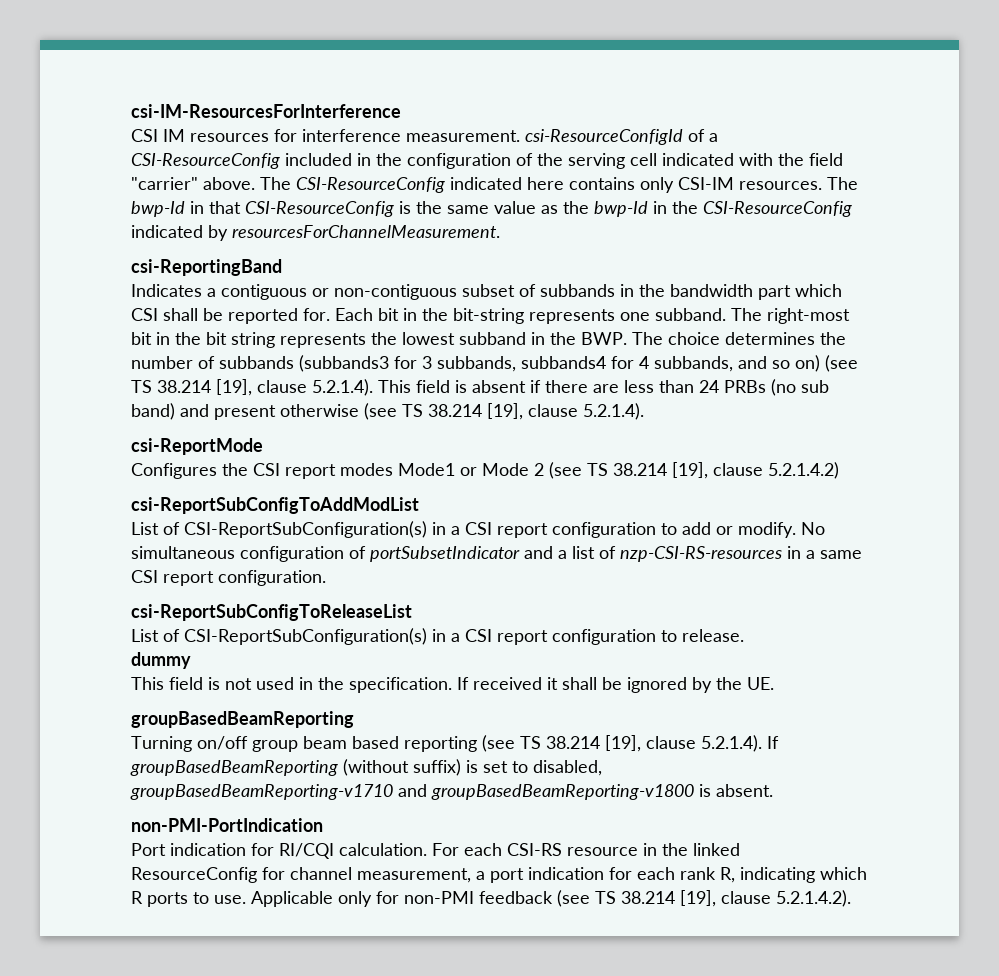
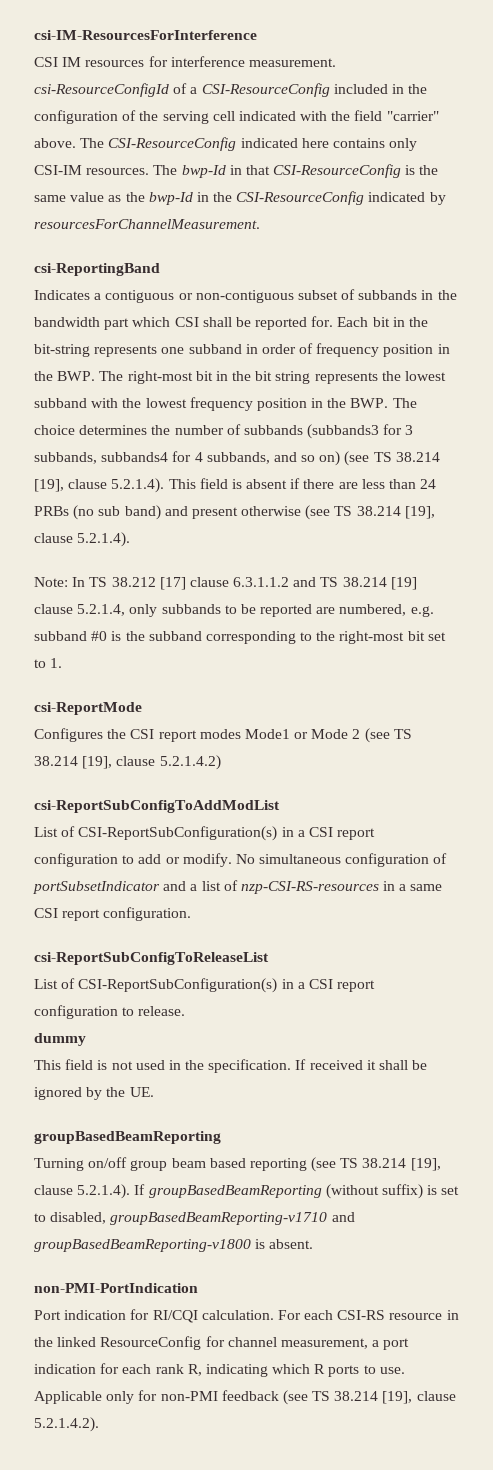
[655,308,726,321] subband. -> [188,343,450,357] [34,371,96,381] subband in order of frequency position in the BWP.
(526, 338) none -> [91,397,307,411] with the lowest frequency position
(644, 411) none -> [34,577,417,590] [34,604,434,617] [34,631,446,644] [34,658,63,668] // Note: In TS 38.212 [17] clause 6.3.1.1.2 and TS 38.214 [19] clause 5.2.1.4, only subbands to be reported are numbered, e.g. subband #0 is the subband corresponding to the right-most bit set to 1.

